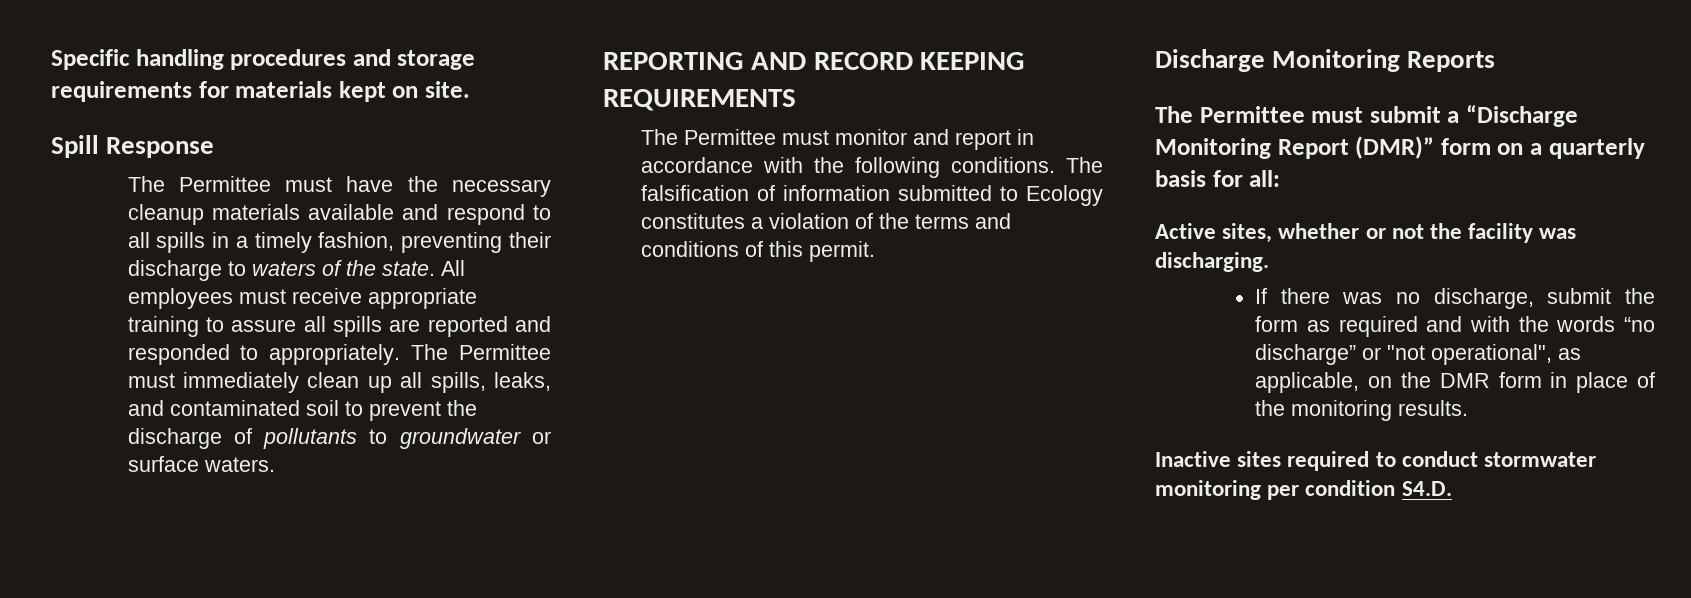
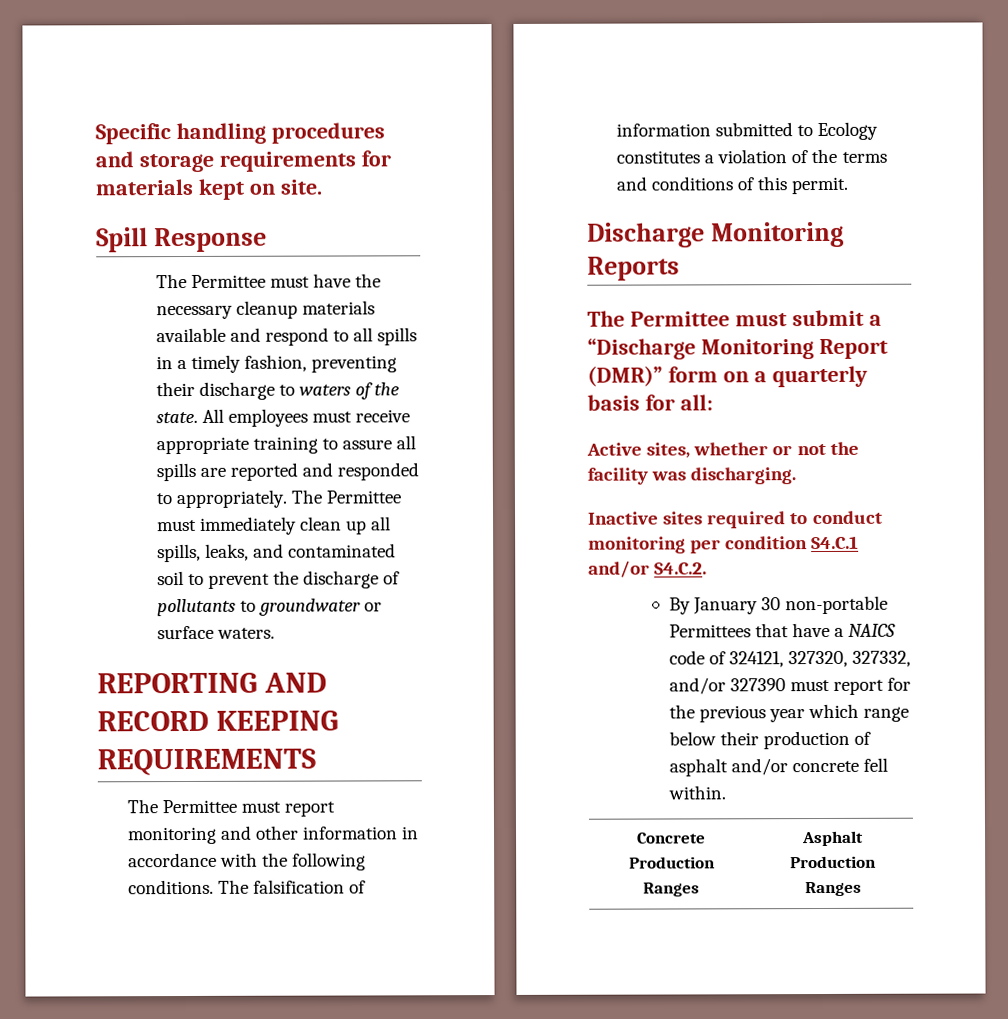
[835,129,1012,150] monitor and report -> [284,801,336,817] [126,825,399,845] report monitoring and other information
[1255,288,1655,309] [1255,316,1655,337] [1255,344,1582,365] [1255,372,1655,393] [1255,400,1469,421] // If there was no discharge, submit the form as required and with the words “no discharge” or "not operational", as applicable, on the DMR form in place of the monitoring results. -> (797, 476) none
[1484,452,1597,467] stormwater -> (883, 517) none
[1401,481,1452,496] S4.D. -> [811,535,860,550] [588,560,708,578] [668,595,888,615] [668,622,897,638] [668,650,912,668] [668,677,912,695] [668,703,910,723] [668,730,871,750] [668,757,888,777] [667,785,726,800] [637,832,706,844] [628,856,715,869] [643,882,700,897] [802,830,864,847] [790,855,876,869] [804,881,862,897] S4.C.1 and/or S4.C.2. // By January 30 non-portable Permittees that have a NAICS code of 324121, 327320, 327332, and/or 327390 must report for the previous year which range below their production of asphalt and/or concrete fell within. // Concrete Production Ranges | Asphalt Production Ranges

